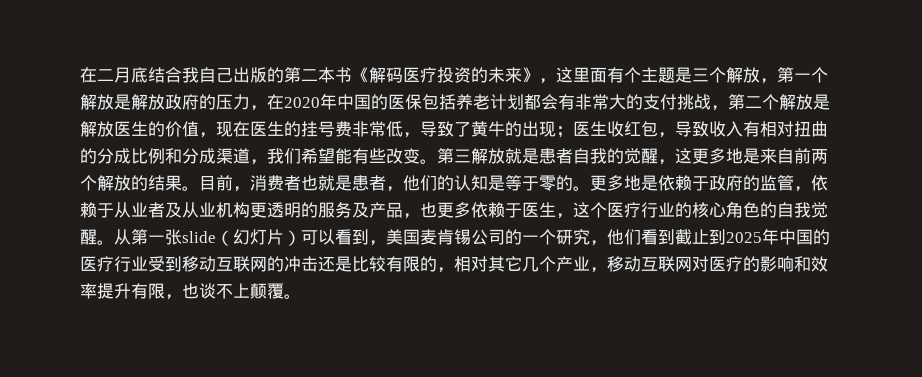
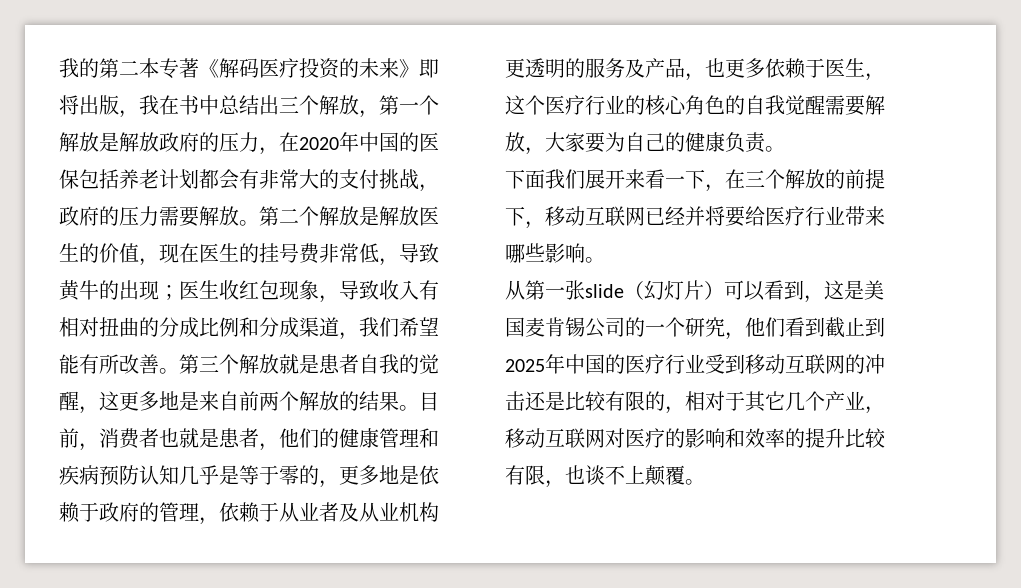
[80,67,267,83] 在二月底结合我自己出版 -> [59,58,79,78] 我
[335,67,352,83] 书 -> [159,58,199,79] 专著
[539,67,692,84] ，这里面有个主题是 -> [419,59,439,78] [59,95,279,118] 即将出版，我在书中总结出
(728, 108) none -> [59,206,259,227] 政府的压力需要解放。
[454,122,471,137] 了 -> (439, 253) none
(658, 129) none -> [279,280,319,300] 现象
[369,148,471,164] 些改变。第三 -> [99,354,239,374] 所改善。第三个
[454,175,488,191] 认知 -> [339,428,439,448] [59,465,219,486] 健康管理和疾病预防认知几乎
[573,186,590,191] 。 -> [319,480,339,488] ，
[760,175,794,191] 监管 -> [159,502,199,522] 管理
[97,240,114,245] 。 -> [825,95,885,116] [505,132,785,155] [505,169,885,192] [505,206,885,229] [505,243,605,263] 需要解放，大家要为自己的健康负责。 // 下面我们展开来看一下，在三个解放的前提下，移动互联网已经并将要给医疗行业带来哪些影响。 //
(386, 243) none -> [824,280,864,300] 这是
(488, 264) none -> [725,391,745,411] 于
[97,283,131,299] 提升 -> [785,428,886,448] 的提升比较

